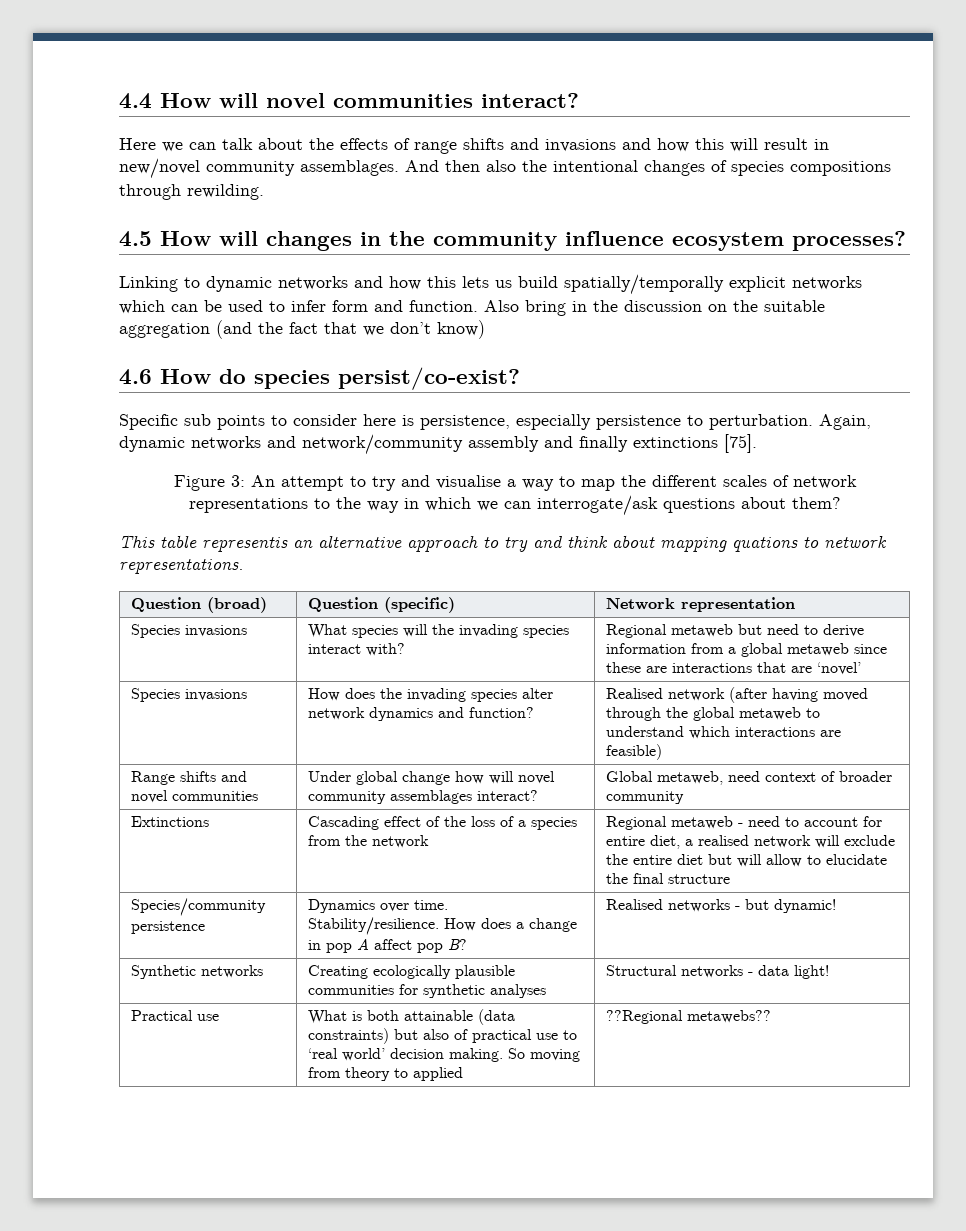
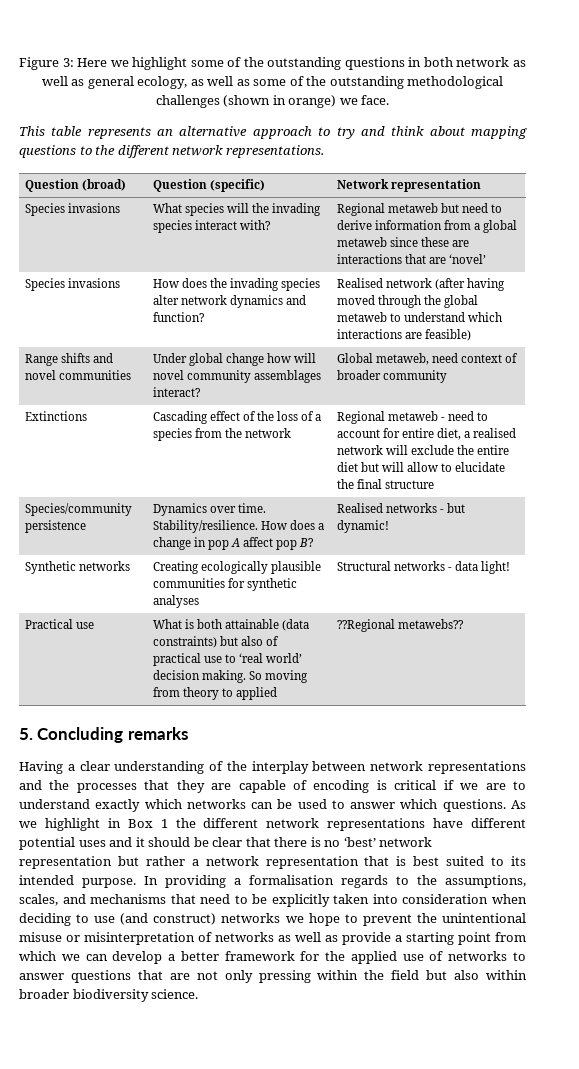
[119,93,579,109] [119,138,829,154] [119,158,891,179] [119,184,264,200] [119,231,906,251] [119,274,862,295] [119,300,825,316] [119,320,485,339] [119,367,520,390] [119,414,871,430] [119,434,757,455] [173,475,857,491] [188,495,841,516] 4.4 How will novel communities interact? // Here we can talk about the effects of range shifts and invasions and how this will result in new/novel community assemblages. And then also the intentional changes of species compositions through rewilding. // 4.5 How will changes in the community influence ecosystem processes? // Linking to dynamic networks and how this lets us build spatially/temporally explicit networks which can be used to infer form and function. Also bring in the discussion on the suitable aggregation (and the fact that we don’t know) // 4.6 How do species persist/co-exist? // Specific sub points to consider here is persistence, especially persistence to perturbation. Again, dynamic networks and network/community assembly and finally extinctions [75]. // Figure 3: An attempt to try and visualise a way to map the different scales of network representations to the way in which we can interrogate/ask questions about them? -> [19,57,526,70] [41,76,504,89] [155,95,390,108] Figure 3: Here we highlight some of the outstanding questions in both network as well as general ecology, as well as some of the outstanding methodological challenges (shown in orange) we face.
[202,537,288,552] representis -> [87,127,151,139] represents
[732,537,819,552] quations to -> [19,145,169,158] questions to the different
(771, 1016) none -> [19,727,188,743] [19,761,526,774] [19,780,527,793] [19,799,526,812] [19,818,526,831] [19,837,433,850] [19,856,527,869] [19,875,526,888] [19,894,527,907] [19,913,526,926] [19,932,526,945] [19,951,526,964] [19,970,527,983] [19,989,199,1002] // 5. Concluding remarks // Having a clear understanding of the interplay between network representations and the processes that they are capable of encoding is critical if we are to understand exactly which networks can be used to answer which questions. As we highlight in Box 1 the different network representations have different potential uses and it should be clear that there is no ‘best’ network representation but rather a network representation that is best suited to its intended purpose. In providing a formalisation regards to the assumptions, scales, and mechanisms that need to be explicitly taken into consideration when deciding to use (and construct) networks we hope to prevent the unintentional misuse or misinterpretation of networks as well as provide a starting point from which we can develop a better framework for the applied use of networks to answer questions that are not only pressing within the field but also within broader biodiversity science.

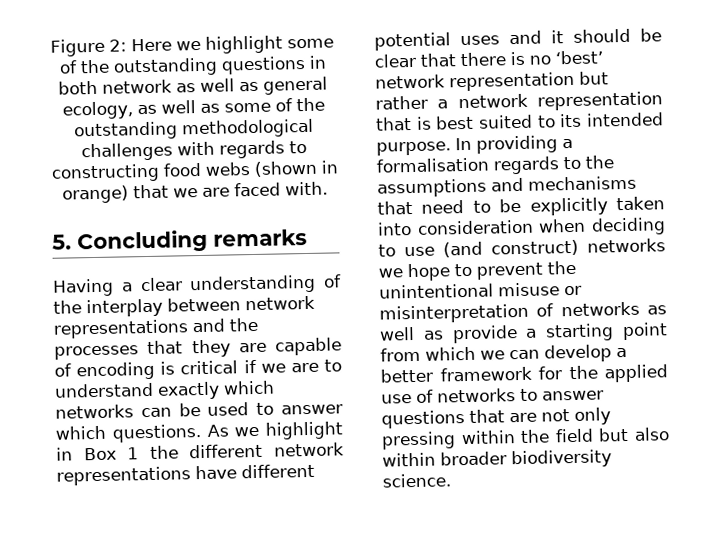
[62,58,74,67] 3: -> [108,39,127,52] 2:
[223,95,390,108] [19,126,528,139] [19,145,324,158] [24,179,126,192] [152,179,265,192] [336,179,481,192] [24,203,120,216] [152,203,322,216] [152,220,272,233] [336,203,503,216] [336,220,518,233] [336,237,470,247] [336,254,487,264] [24,278,120,291] [152,278,321,291] [152,295,307,308] [152,312,205,322] [336,278,506,291] [336,295,479,308] [336,312,503,322] [336,329,472,341] [24,353,114,366] [24,370,131,380] [152,353,317,366] [152,370,322,383] [152,387,201,397] [336,353,519,365] [336,370,447,383] [24,411,87,421] [152,411,322,424] [152,428,292,441] [336,411,489,424] [336,428,517,440] [336,445,510,455] [336,462,506,472] [336,479,435,489] [24,503,132,516] [24,520,86,533] [152,503,267,516] [152,520,325,533] [152,537,315,550] [336,503,466,513] [336,520,389,533] [24,561,130,574] [152,561,322,574] [152,578,298,591] [152,595,199,608] [336,561,511,574] [24,619,94,629] [152,619,310,631] [152,636,280,648] [152,653,303,666] [152,670,309,683] [152,687,278,700] [336,619,464,632] (shown in orange) we face. // This table represents an alternative approach to try and think about mapping questions to the different network representations. // Question (broad) | Question (specific) | Network representation // Species invasions | What species will the invading species interact with? | Regional metaweb but need to derive information from a global metaweb since these are interactions that are ‘novel’ // Species invasions | How does the invading species alter network dynamics and function? | Realised network (after having moved through the global metaweb to understand which interactions are feasible) // Range shifts and novel communities | Under global change how will novel community assemblages interact? | Global metaweb, need context of broader community // Extinctions | Cascading effect of the loss of a species from the network | Regional metaweb - need to account for entire diet, a realised network will exclude the entire diet but will allow to elucidate the final structure // Species/community persistence | Dynamics over time. Stability/resilience. How does a change in pop A affect pop B? | Realised networks - but dynamic! // Synthetic networks | Creating ecologically plausible communities for synthetic analyses | Structural networks - data light! // Practical use | What is both attainable (data constraints) but also of practical use to ‘real world’ decision making. So moving from theory to applied | ??Regional metawebs?? -> [177,140,307,159] [50,160,339,183] [62,181,328,204] with regards to constructing food webs (shown in orange) that we are faced with.
[445,875,526,888] [19,894,58,906] assumptions, scales, -> [377,178,487,198] assumptions

